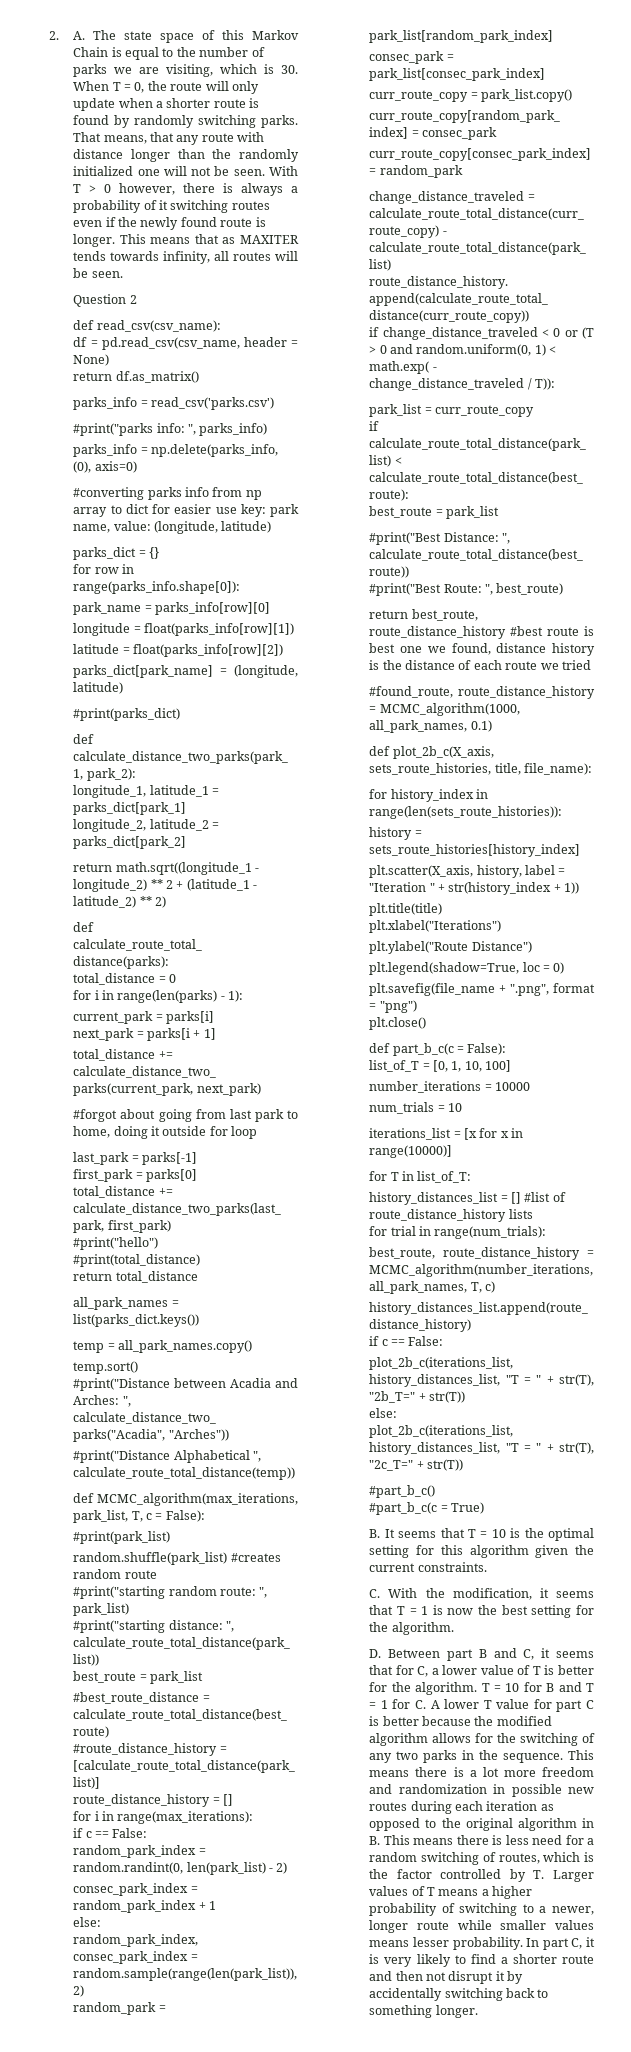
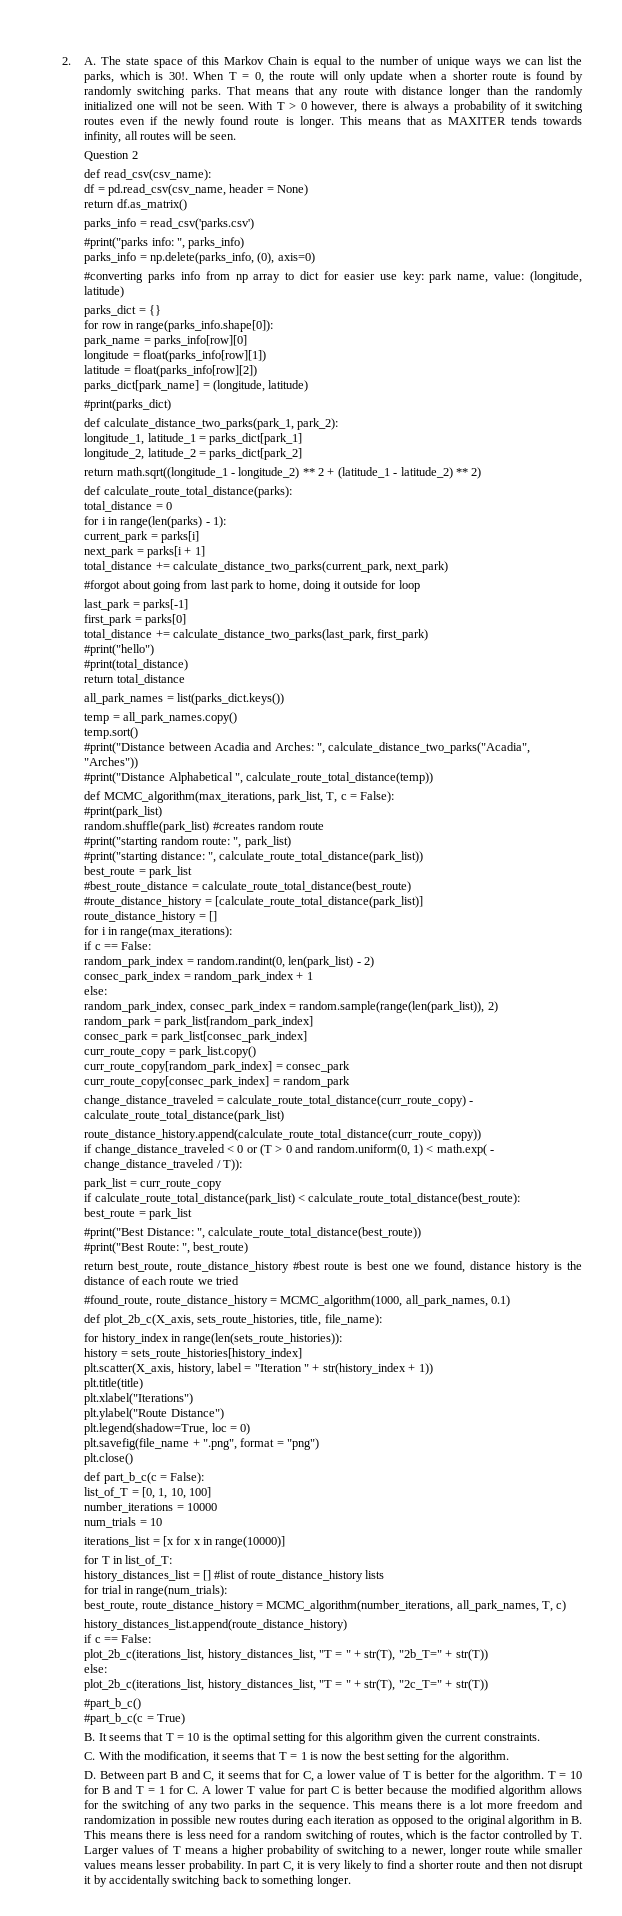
[73,64,298,77] parks we are visiting, which is 30. -> [437,56,583,68] [84,71,188,83] unique ways we can list the parks, which is 30!.
[103,135,147,144] means, -> [256,89,290,95] means

